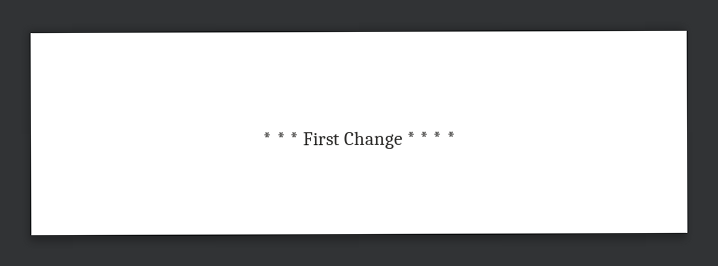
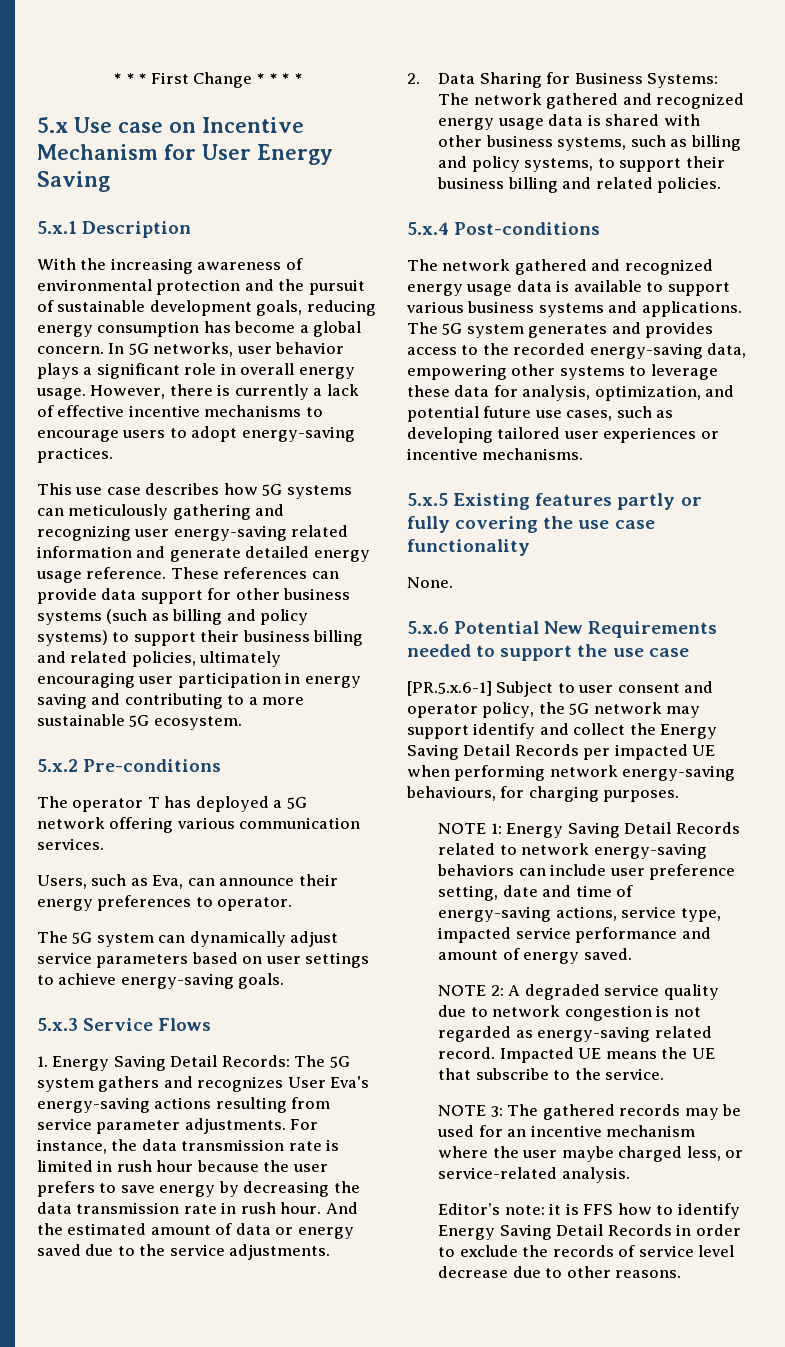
(456, 138) none -> [37,117,304,133] [37,144,333,165] [37,171,110,192] [37,221,192,238] [37,258,303,274] [37,279,365,295] [37,300,376,316] [37,321,362,337] [37,342,345,357] [37,363,355,379] [36,384,359,400] [37,405,323,417] [37,426,355,442] [37,447,113,463] [37,483,352,499] [37,504,285,520] [37,525,349,541] [37,546,370,562] [36,567,339,583] [37,588,351,604] [37,609,309,625] [37,630,364,646] [37,651,282,667] [37,672,361,688] [37,693,305,709] [37,714,242,730] [37,759,222,772] [37,796,307,812] [37,817,361,833] [37,838,104,850] [37,874,338,889] [37,895,293,911] [37,931,339,947] [37,952,370,968] [37,973,285,989] [37,1018,212,1031] [37,1055,350,1071] [37,1076,370,1092] [37,1097,331,1113] [37,1118,319,1134] [37,1139,340,1154] [37,1160,328,1172] [37,1181,360,1197] [37,1202,358,1214] [37,1223,354,1239] [37,1244,331,1260] [407,72,719,88] [438,93,745,109] [438,114,700,130] [438,135,741,151] [438,156,725,172] [437,177,722,193] [407,222,601,235] [407,259,713,275] [407,280,730,296] [406,301,742,317] [407,322,714,338] [407,343,747,359] [407,364,718,380] [407,385,735,401] [407,406,674,422] [407,427,719,443] [407,448,584,460] [407,493,702,510] [407,516,655,533] [407,539,530,556] [407,577,453,588] [407,621,718,638] [407,644,689,661] [407,681,714,697] [407,702,701,718] [407,723,718,739] [407,744,716,760] [407,765,736,781] [406,786,680,802] [438,822,740,838] [438,843,707,859] [437,864,736,880] [438,885,634,901] [438,906,721,922] [438,927,711,943] [438,948,632,964] [438,984,719,1000] [438,1005,701,1021] [438,1026,712,1042] [438,1047,715,1063] [438,1068,665,1080] [438,1104,742,1120] [437,1125,696,1137] [438,1146,744,1162] [438,1167,630,1183] [438,1203,740,1219] [438,1224,741,1240] [438,1245,735,1257] [438,1266,682,1278] // 5.x Use case on Incentive Mechanism for User Energy Saving // 5.x.1 Description // With the increasing awareness of environmental protection and the pursuit of sustainable development goals, reducing energy consumption has become a global concern. In 5G networks, user behavior plays a significant role in overall energy usage. However, there is currently a lack of effective incentive mechanisms to encourage users to adopt energy-saving practices. // This use case describes how 5G systems can meticulously gathering and recognizing user energy-saving related information and generate detailed energy usage reference. These references can provide data support for other business systems (such as billing and policy systems) to support their business billing and related policies, ultimately encouraging user participation in energy saving and contributing to a more sustainable 5G ecosystem. // 5.x.2 Pre-conditions // The operator T has deployed a 5G network offering various communication services. // Users, such as Eva, can announce their energy preferences to operator. // The 5G system can dynamically adjust service parameters based on user settings to achieve energy-saving goals. // 5.x.3 Service Flows // 1. Energy Saving Detail Records: The 5G system gathers and recognizes User Eva's energy-saving actions resulting from service parameter adjustments. For instance, the data transmission rate is limited in rush hour because the user prefers to save energy by decreasing the data transmission rate in rush hour. And the estimated amount of data or energy saved due to the service adjustments. // 2. Data Sharing for Business Systems: The network gathered and recognized energy usage data is shared with other business systems, such as billing and policy systems, to support their business billing and related policies. // 5.x.4 Post-conditions // The network gathered and recognized energy usage data is available to support various business systems and applications. The 5G system generates and provides access to the recorded energy-saving data, empowering other systems to leverage these data for analysis, optimization, and potential future use cases, such as developing tailored user experiences or incentive mechanisms. // 5.x.5 Existing features partly or fully covering the use case functionality // None. // 5.x.6 Potential New Requirements needed to support the use case // [PR.5.x.6-1] Subject to user consent and operator policy, the 5G network may support identify and collect the Energy Saving Detail Records per impacted UE when performing network energy-saving behaviours, for charging purposes. // NOTE 1: Energy Saving Detail Records related to network energy-saving behaviors can include user preference setting, date and time of energy-saving actions, service type, impacted service performance and amount of energy saved. // NOTE 2: A degraded service quality due to network congestion is not regarded as energy-saving related record. Impacted UE means the UE that subscribe to the service. // NOTE 3: The gathered records may be used for an incentive mechanism where the user maybe charged less, or service-related analysis. // Editor’s note: it is FFS how to identify Energy Saving Detail Records in order to exclude the records of service level decrease due to other reasons.

